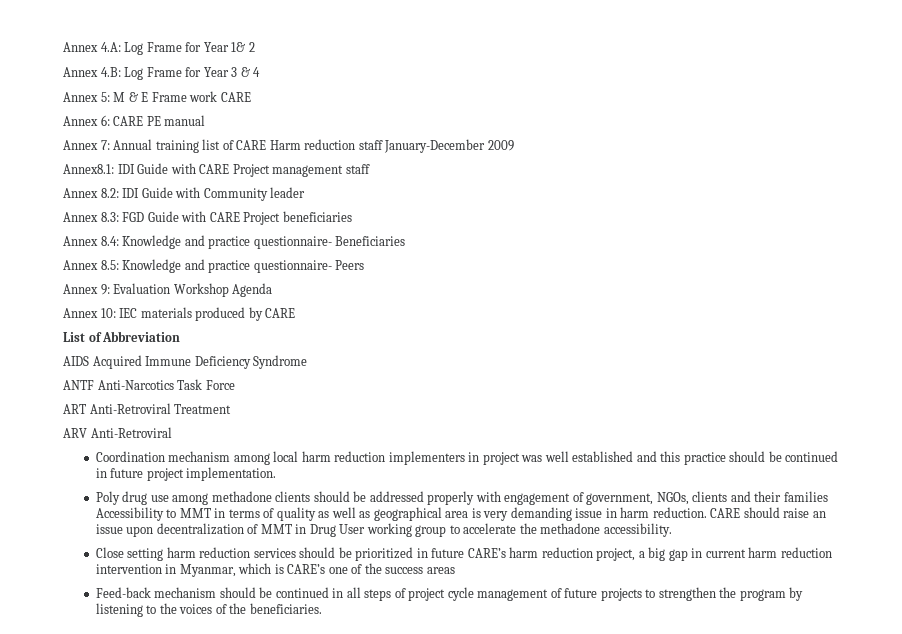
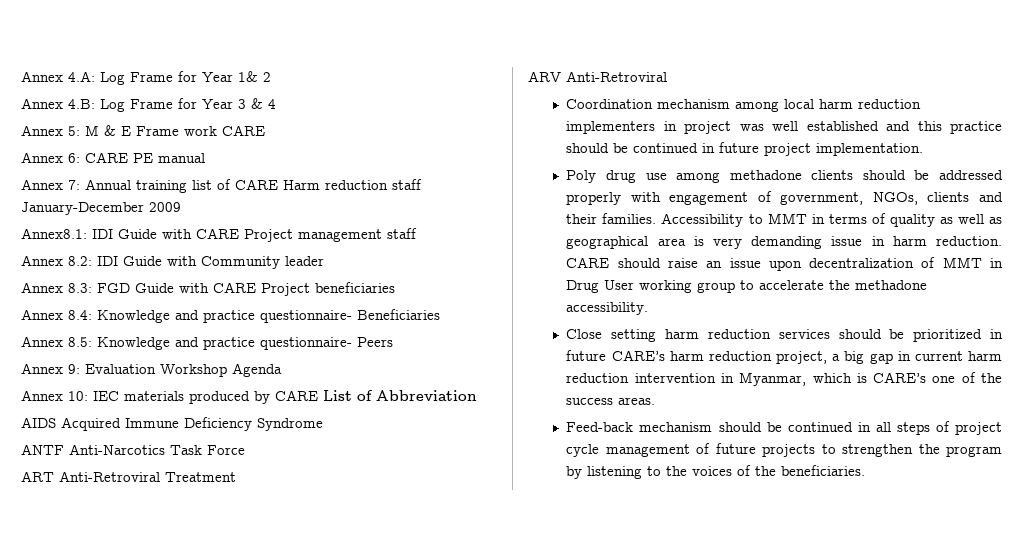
(296, 313) // -> (318, 395) none
[783,491,828,502] families -> [602,213,657,224] families.
[426,567,455,574] areas -> [618,397,656,405] areas.

